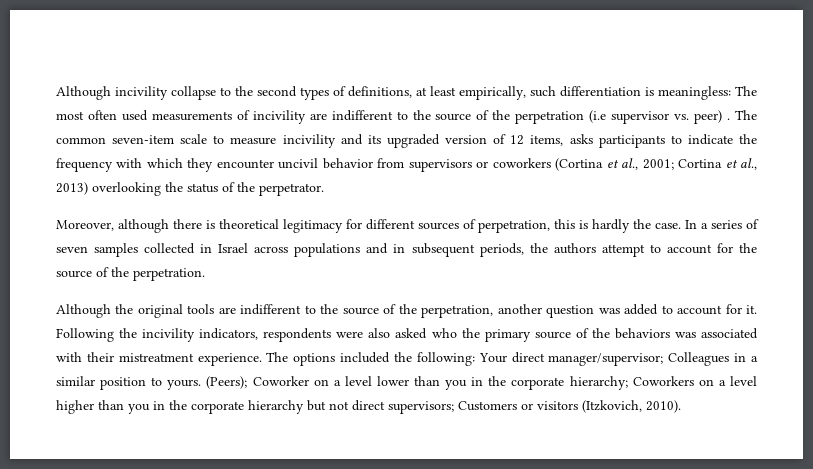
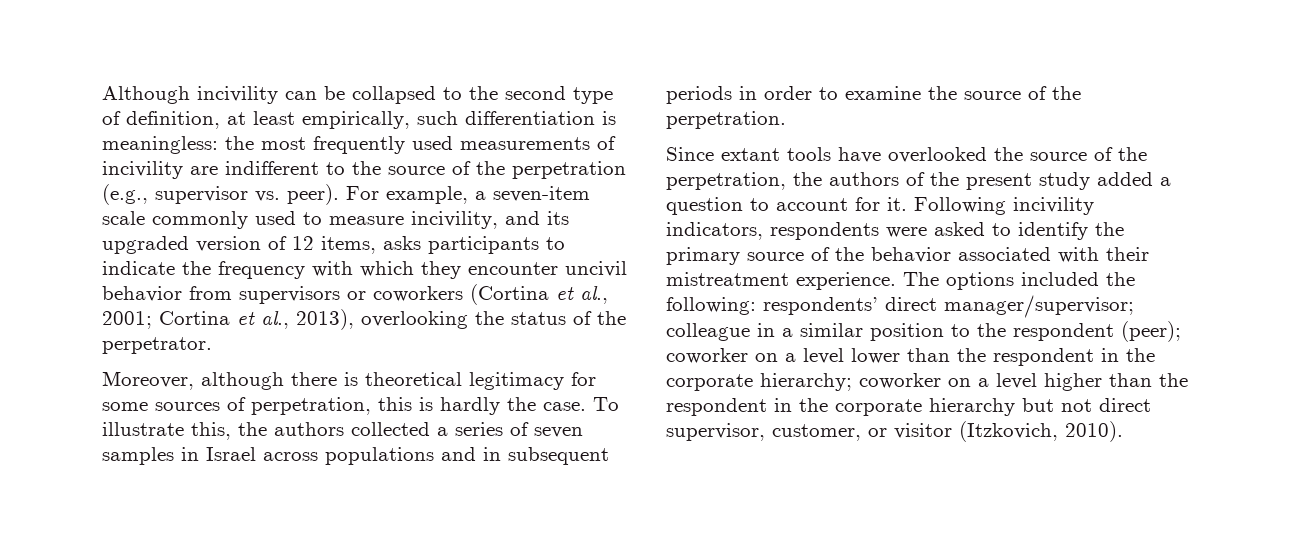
[171,86,412,100] collapse to the second types of definitions, -> [285,86,613,104] [102,111,220,129] can be collapsed to the second type of definition,
[735,86,757,96] [56,110,117,120] The most often -> [225,136,405,154] the most frequently
[589,110,607,123] (i.e -> [102,184,148,205] (e.g.,
[694,110,757,124] [56,134,208,144] peer) . The common seven-item scale -> [287,184,590,205] [102,211,296,229] peer). For example, a seven-item scale commonly used
[282,134,336,148] incivility -> [411,211,498,229] incivility,
[56,182,88,195] 2013) -> [296,309,354,330] 2013),
[366,219,415,230] different -> [102,402,148,411] some
[685,220,697,229] In -> [593,397,619,411] [102,422,430,440] To illustrate this, the authors collected
[144,243,196,254] collected -> (174, 456) none
[479,243,733,257] periods, the authors attempt to account for -> [666,86,921,104] periods in order to examine
[56,304,316,318] Although the original tools are indifferent to -> [666,147,987,163] Since extant tools have overlooked
[497,304,659,318] another question was added -> [793,172,1171,190] [666,197,743,215] the authors of the present study added a question
[119,328,138,338] the -> (1006, 206) none
[368,328,457,339] also asked who -> [934,222,1088,240] asked to identify
[614,328,696,339] behaviors was -> [871,247,951,263] behavior
[478,353,507,363] Your -> [763,297,878,315] respondents’
[668,352,730,366] Colleagues -> [666,323,750,341] colleague
[167,376,309,390] yours. (Peers); Coworker -> [977,321,1181,342] [666,348,748,364] the respondent (peer); coworker
[445,380,468,390] you -> [957,348,1094,366] the respondent
[632,376,694,386] Coworkers -> [859,373,941,389] coworker
[128,404,150,414] you -> [1159,373,1188,387] [666,398,767,416] the respondent
[388,401,578,414] supervisors; Customers or visitors -> [666,423,952,441] supervisor, customer, or visitor

